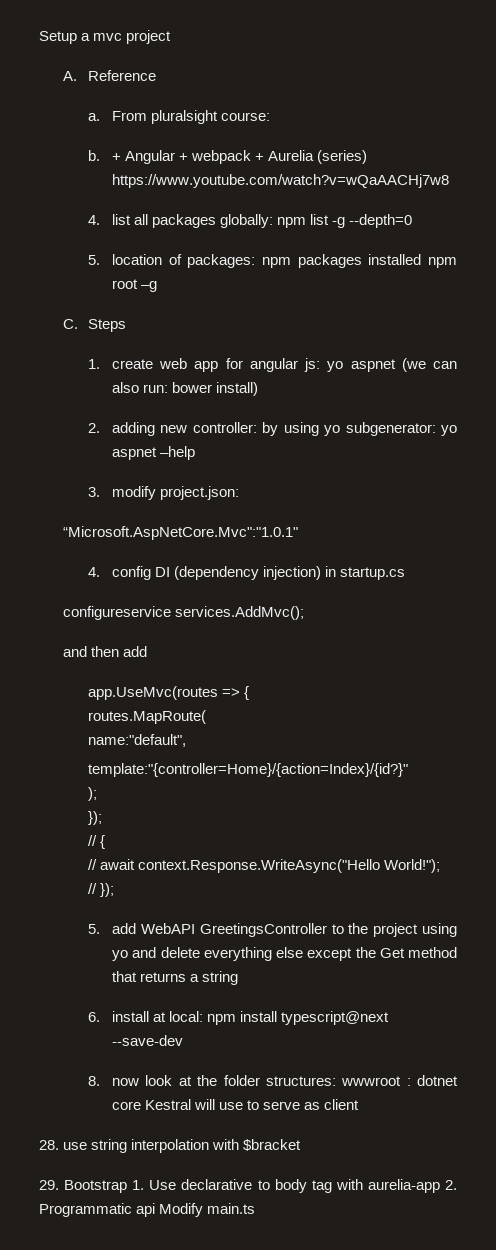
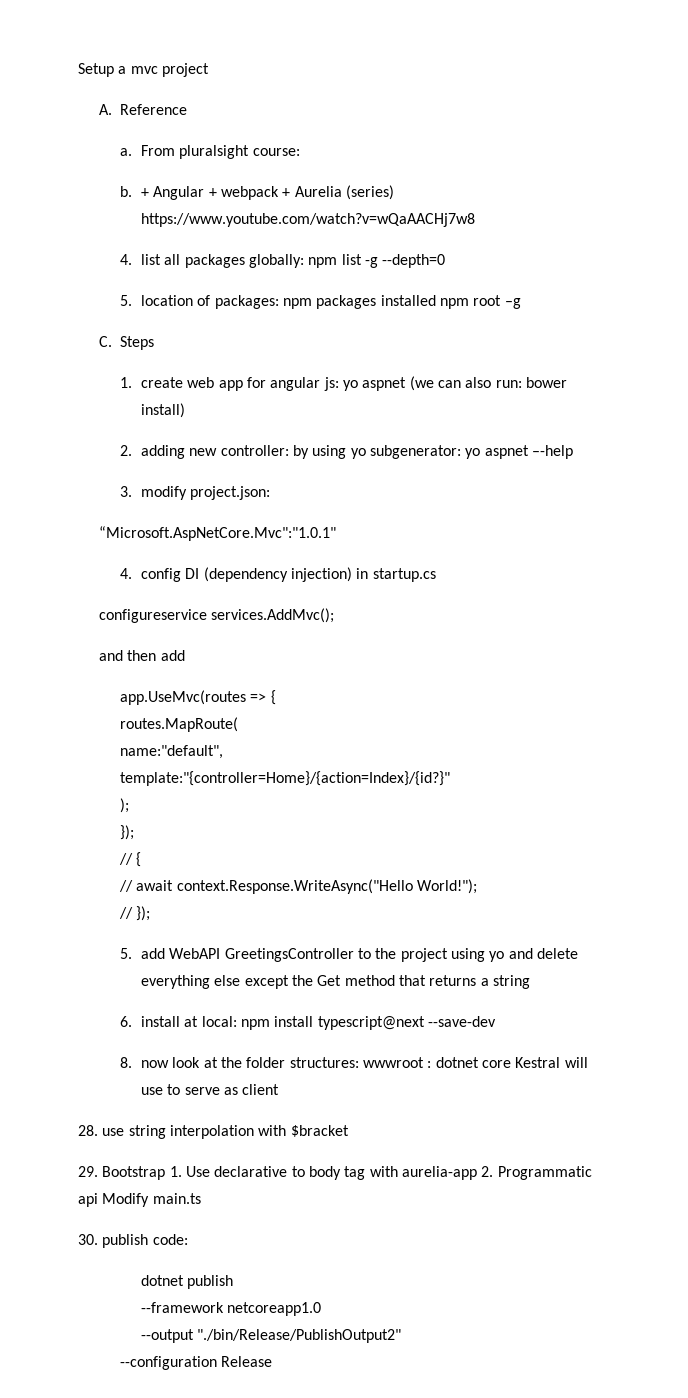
[160,446,196,460] –help -> [531,445,573,459] –-help
(256, 1208) none -> [78,1234,188,1248] [141,1275,234,1289] [141,1302,322,1316] [141,1329,402,1343] [120,1356,273,1370] // 30. publish code: // dotnet publish // --framework netcoreapp1.0 // --output "./bin/Release/PublishOutput2" // --configuration Release

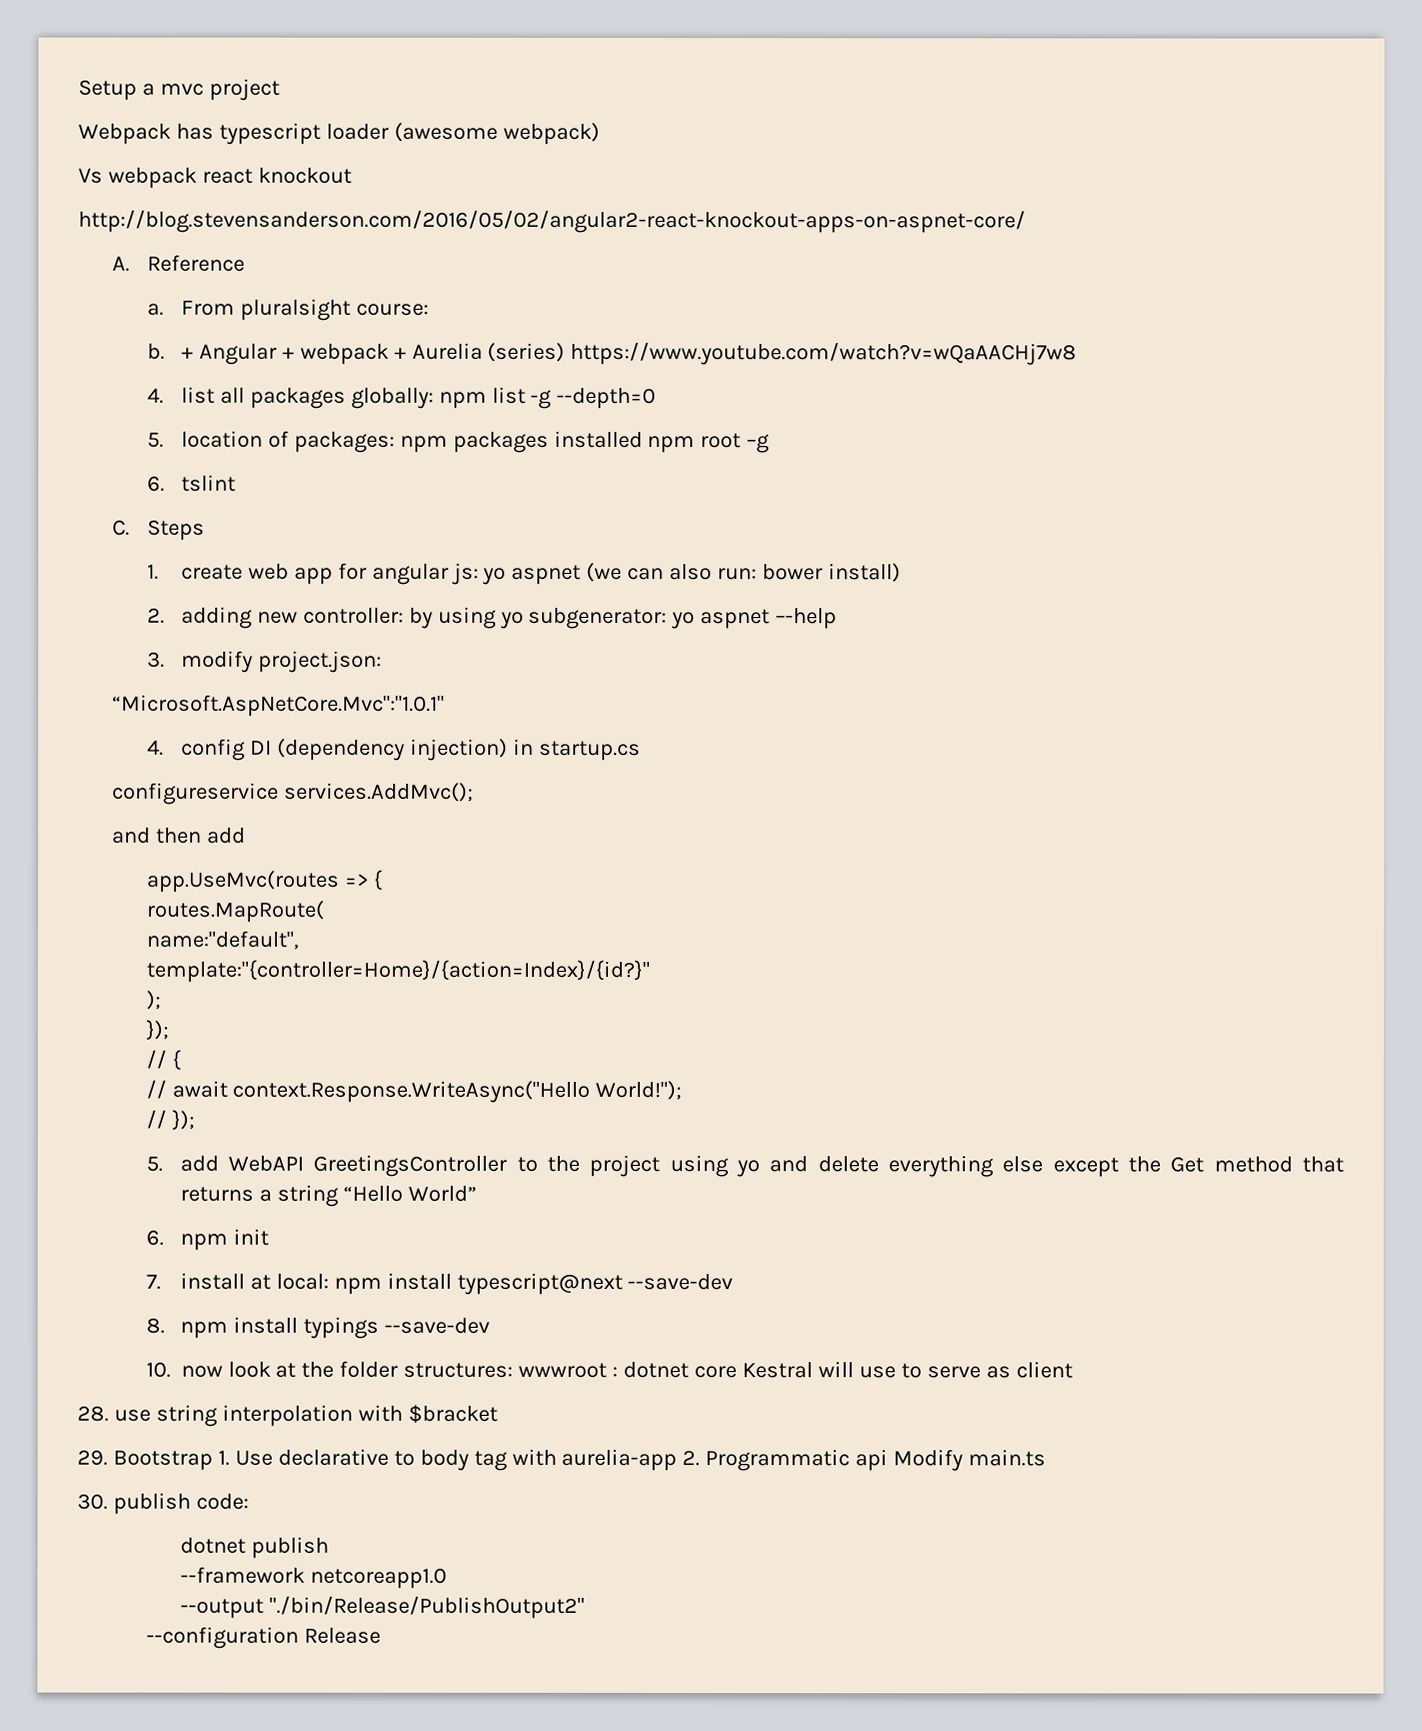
(209, 70) none -> [78,122,600,145] [78,167,352,189] [78,209,1026,234] // Webpack has typescript loader (awesome webpack) // Vs webpack react knockout // http://blog.stevensanderson.com/2016/05/02/angular2-react-knockout-apps-on-aspnet-core/
(521, 303) none -> [146,474,236,492] // 6. tslint
[120,1016,133,1027] // 6. -> [342,1185,477,1202] [145,1228,269,1251] [145,1274,161,1290] “Hello World” // 6. npm init // 7.
(133, 1062) none -> [179,1316,490,1339] [145,1361,171,1378] npm install typings --save-dev // 10.

